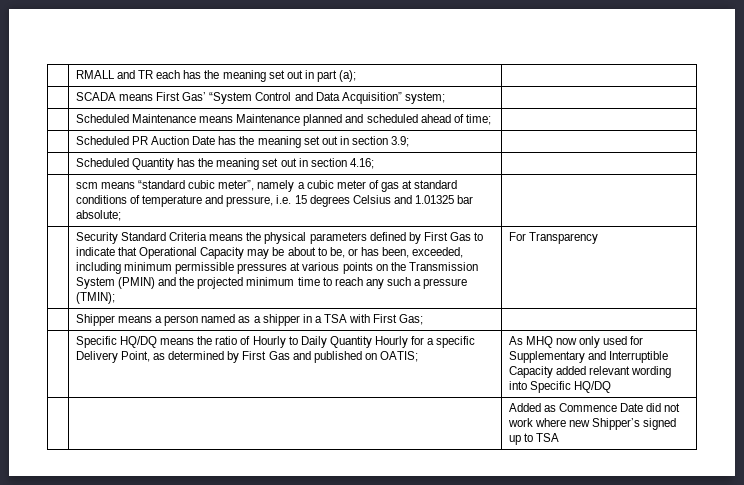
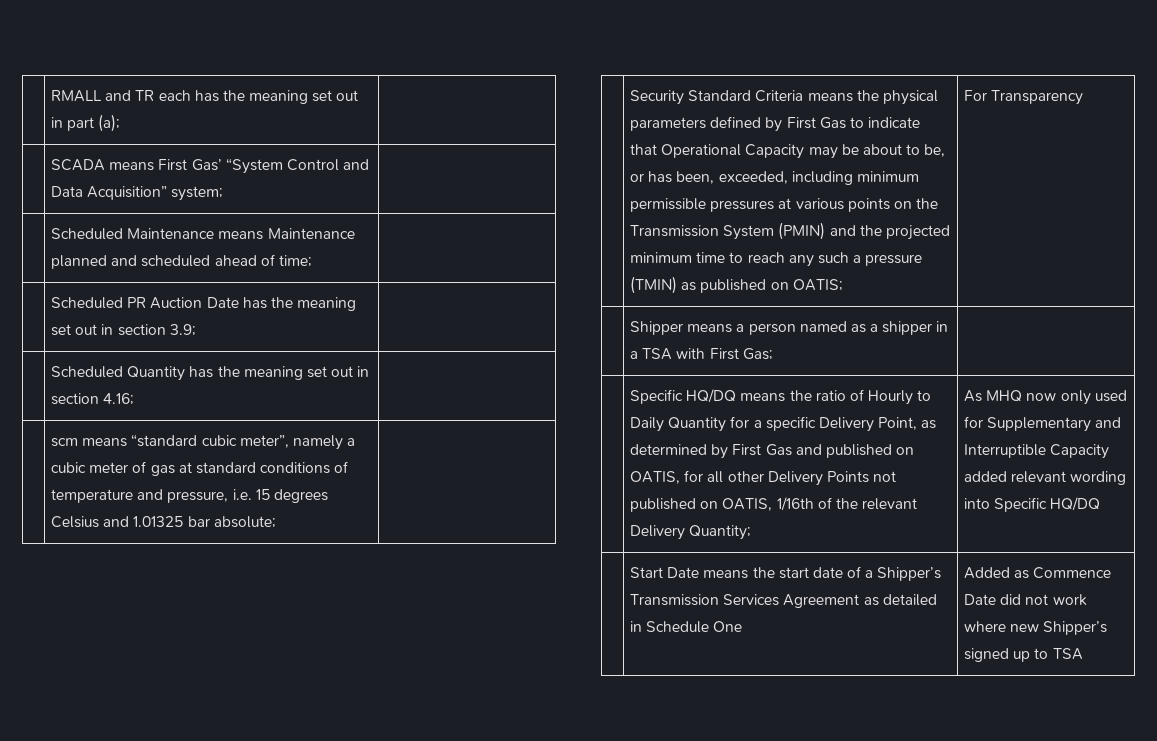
[75,292,115,304] (TMIN); -> [630,276,843,294] (TMIN) as published on OATIS;
[374,336,408,348] Hourly -> (727, 424) none
[379,351,418,362] OATIS; -> [630,470,897,486] [630,497,918,512] [630,525,752,540] OATIS, for all other Delivery Points not published on OATIS, 1/16th of the relevant Delivery Quantity;
(612, 387) none -> [630,566,942,581] [630,594,937,608] [630,621,743,633] Start Date means the start date of a Shipper’s Transmission Services Agreement as detailed in Schedule One

